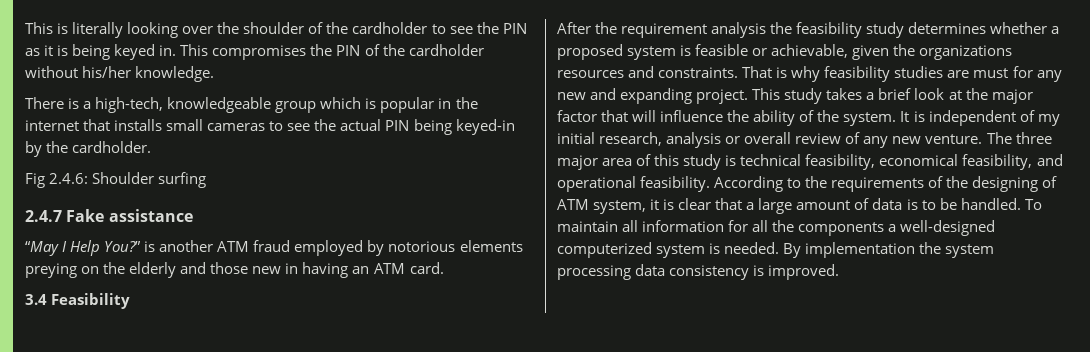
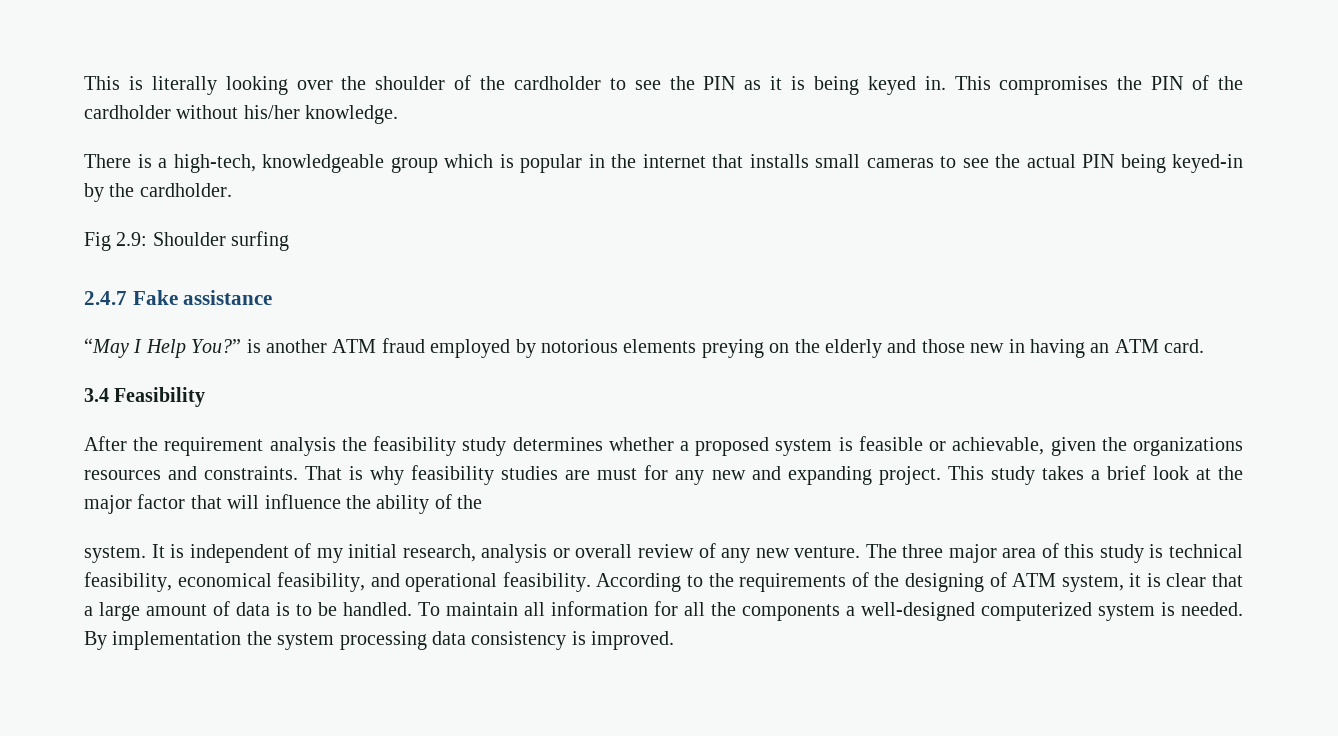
[49,173,89,184] 2.4.6: -> [116,232,148,246] 2.9:
(840, 116) none -> (483, 502) //

